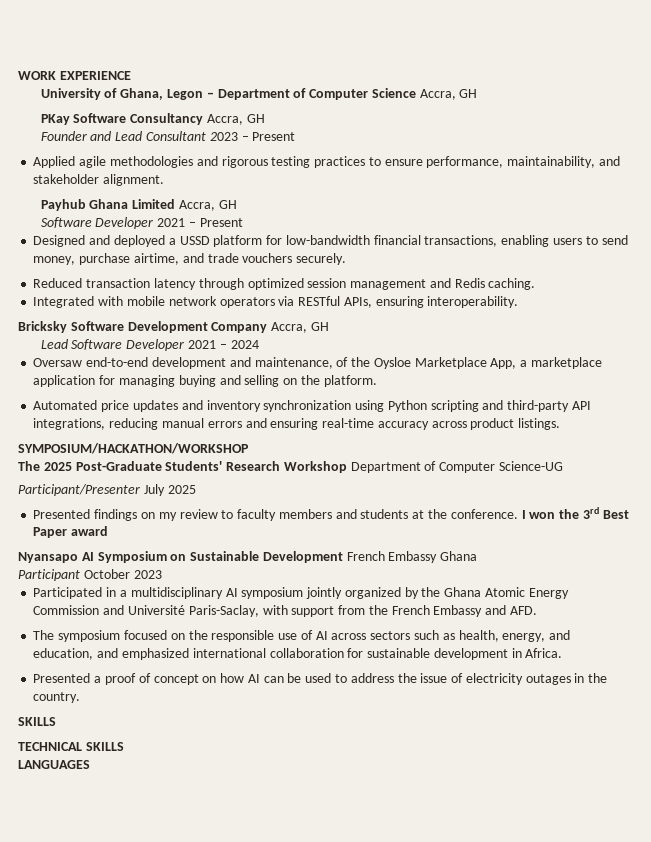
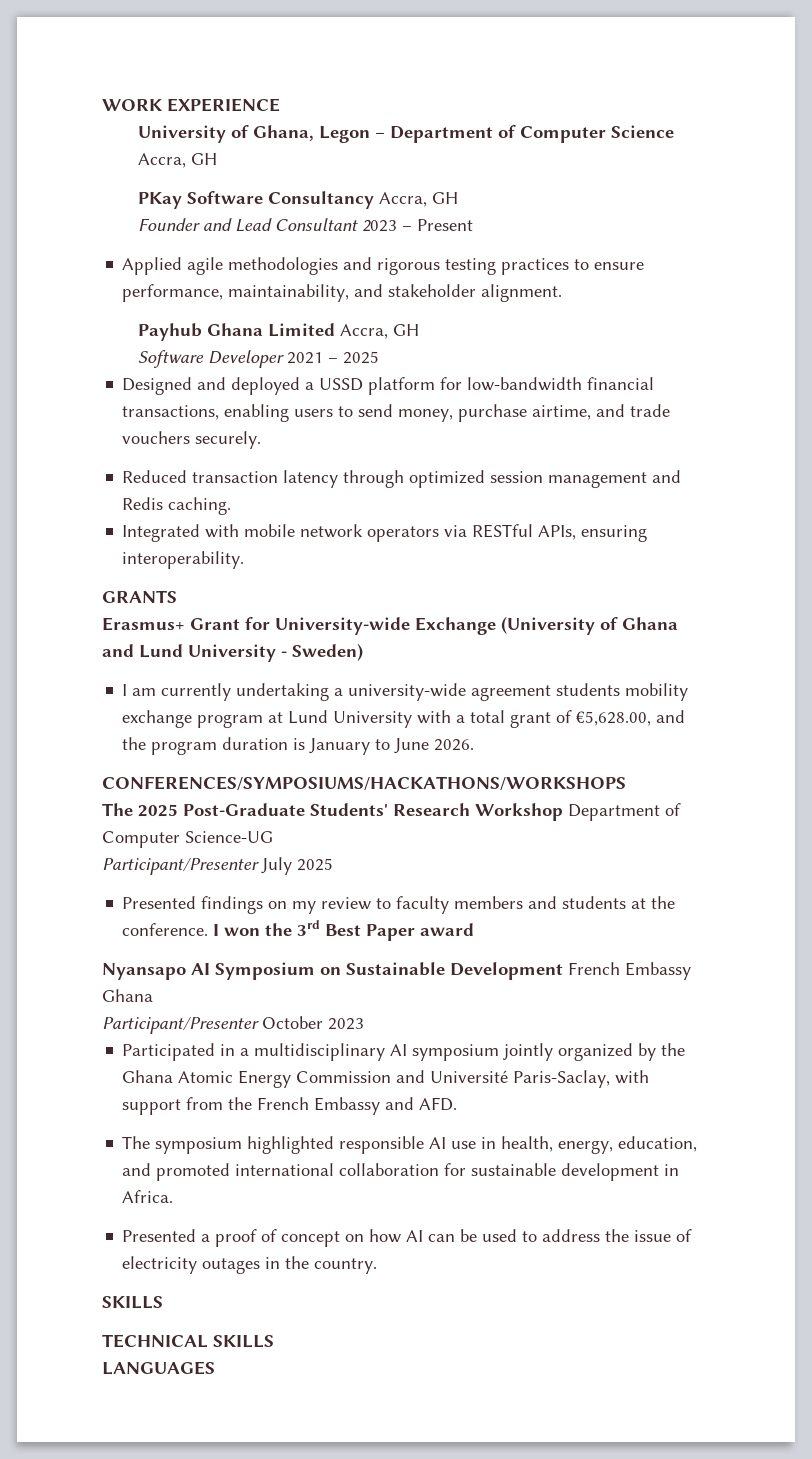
[199,218,243,227] Present -> [343,351,380,364] 2025
[18,321,329,333] [40,339,259,351] [33,357,602,369] [33,375,377,387] [33,400,591,412] [33,418,561,430] [18,443,249,454] Bricksky Software Development Company Accra, GH // Lead Software Developer 2021 – 2024 // Oversaw end-to-end development and maintenance, of the Oysloe Marketplace App, a marketplace application for managing buying and selling on the platform. // Automated price updates and inventory synchronization using Python scripting and third-party API integrations, reducing manual errors and ensuring real-time accuracy across product listings. // SYMPOSIUM/HACKATHON/WORKSHOP -> [102,590,177,603] [102,616,678,635] [102,643,363,662] [122,683,689,701] [122,710,686,728] [122,737,475,755] [102,776,626,791] GRANTS // Erasmus+ Grant for University-wide Exchange (University of Ghana and Lund University - Sweden) // I am currently undertaking a university-wide agreement students mobility exchange program at Lund University with a total grant of €5,628.00, and the program duration is January to June 2026. // CONFERENCES/SYMPOSIUMS/HACKATHONS/WORKSHOPS
[18,569,80,581] Participant -> [102,1017,259,1034] Participant/Presenter
[123,630,455,642] focused on the responsible use of AI across sectors such as -> [247,1136,497,1154] highlighted responsible AI use in
[549,630,571,640] and -> (614, 1147) none
[121,648,189,660] emphasized -> [156,1163,231,1181] promoted

